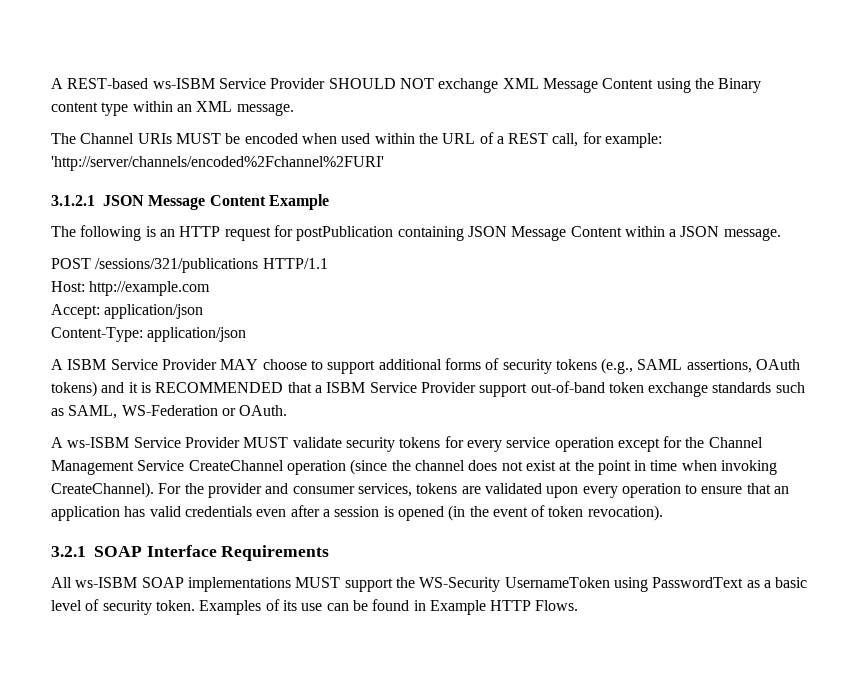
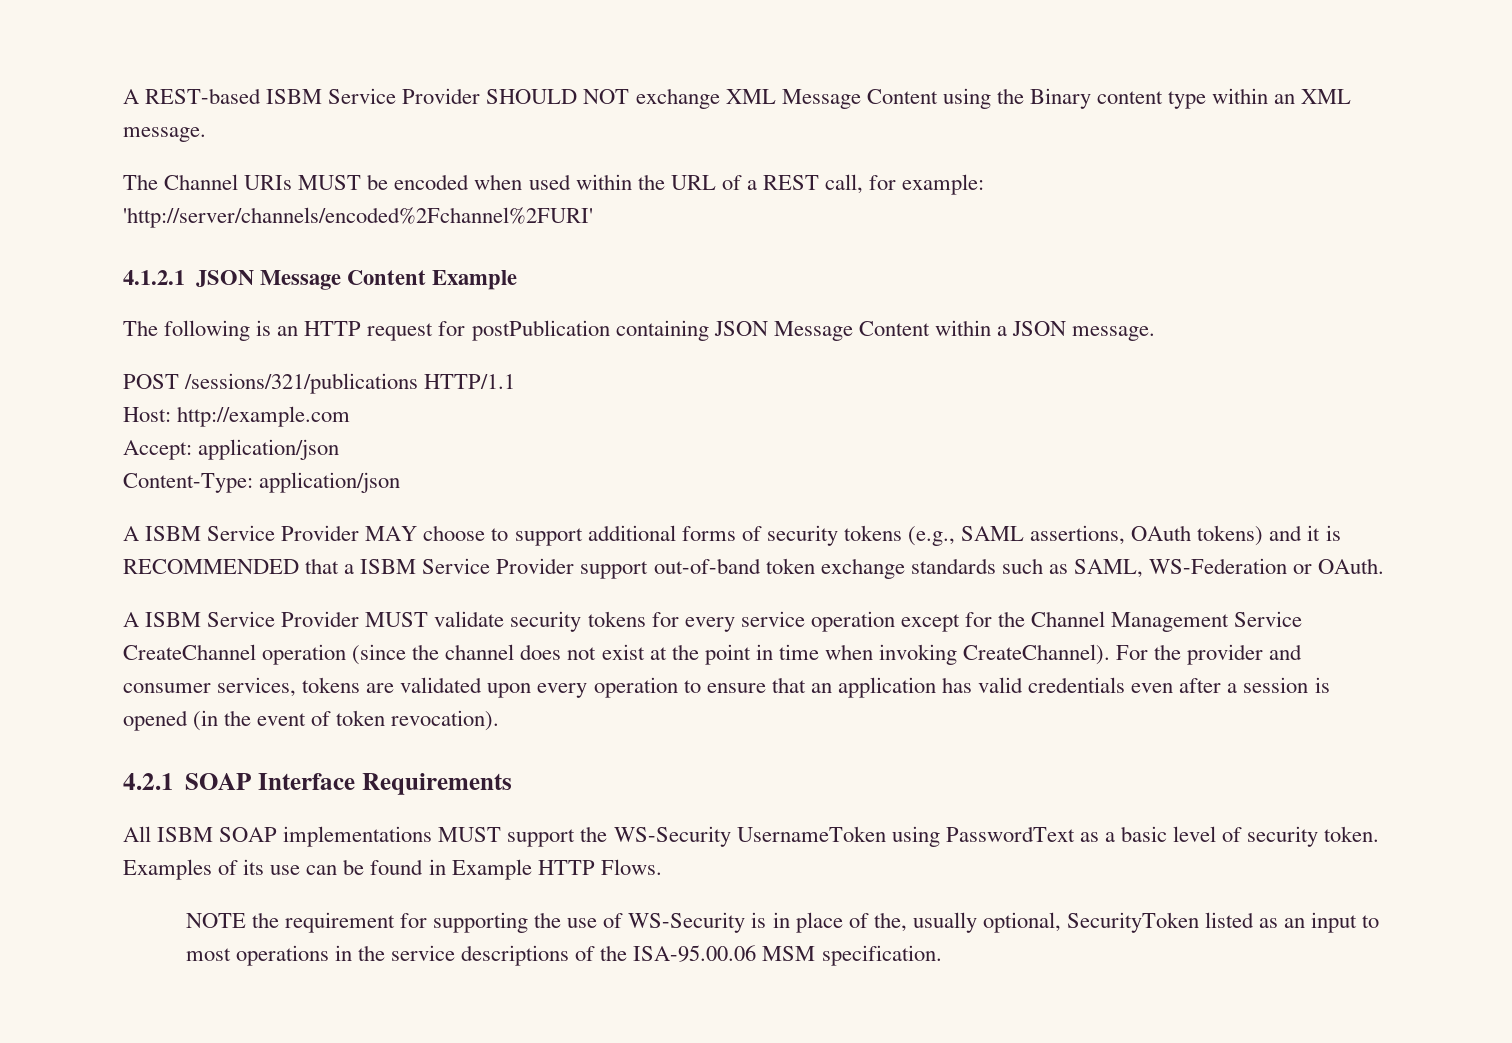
[152,78,215,89] ws-ISBM -> [266,89,323,104] ISBM
[51,195,95,206] 3.1.2.1 -> [123,270,185,285] 4.1.2.1
[67,437,130,448] ws-ISBM -> [145,612,202,627] ISBM
[51,546,86,557] 3.2.1 -> [123,773,174,790] 4.2.1
[75,577,138,588] ws-ISBM -> [157,827,214,842] ISBM
(579, 605) none -> [185,912,1380,933] [185,945,942,966] // NOTE the requirement for supporting the use of WS-Security is in place of the, usually optional, SecurityToken listed as an input to most operations in the service descriptions of the ISA-95.00.06 MSM specification.

